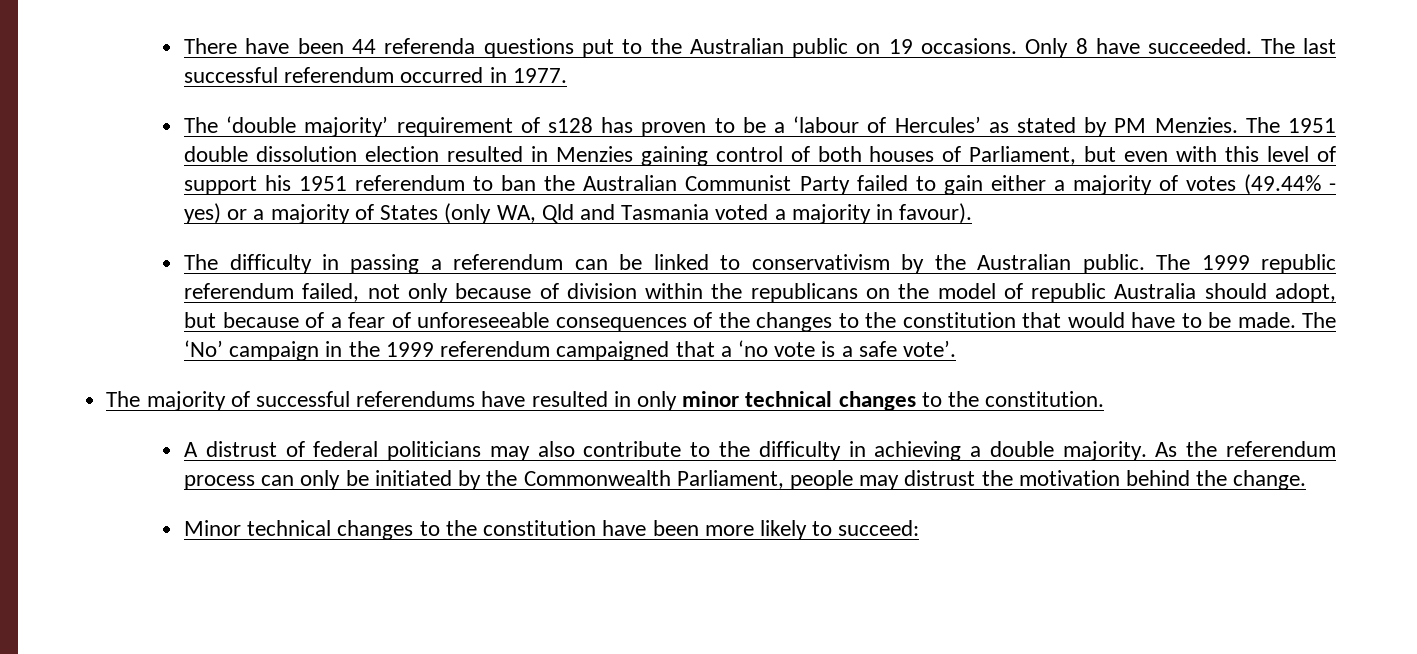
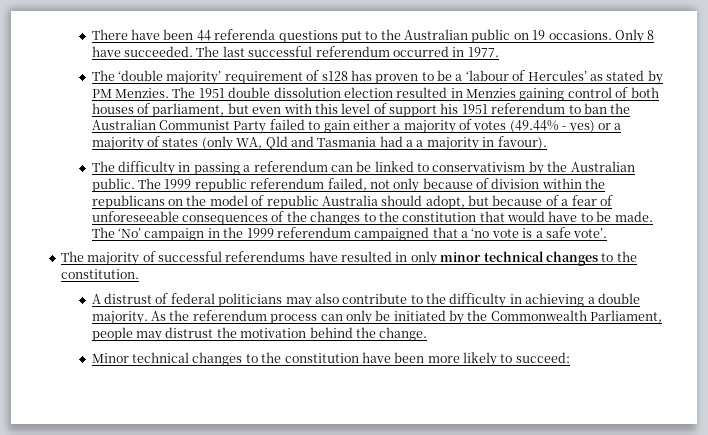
[969,146,1077,165] Parliament, -> [152,103,225,117] parliament,
[380,205,439,220] States -> [162,138,199,147] states
[715,204,769,220] voted -> [379,136,414,147] had a

